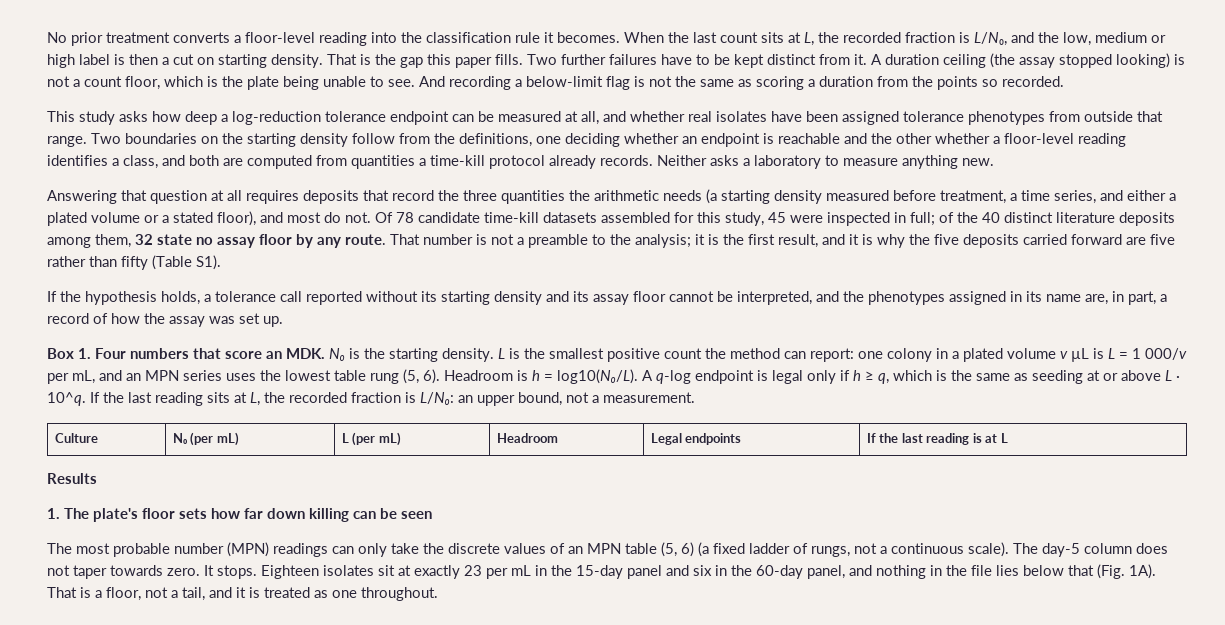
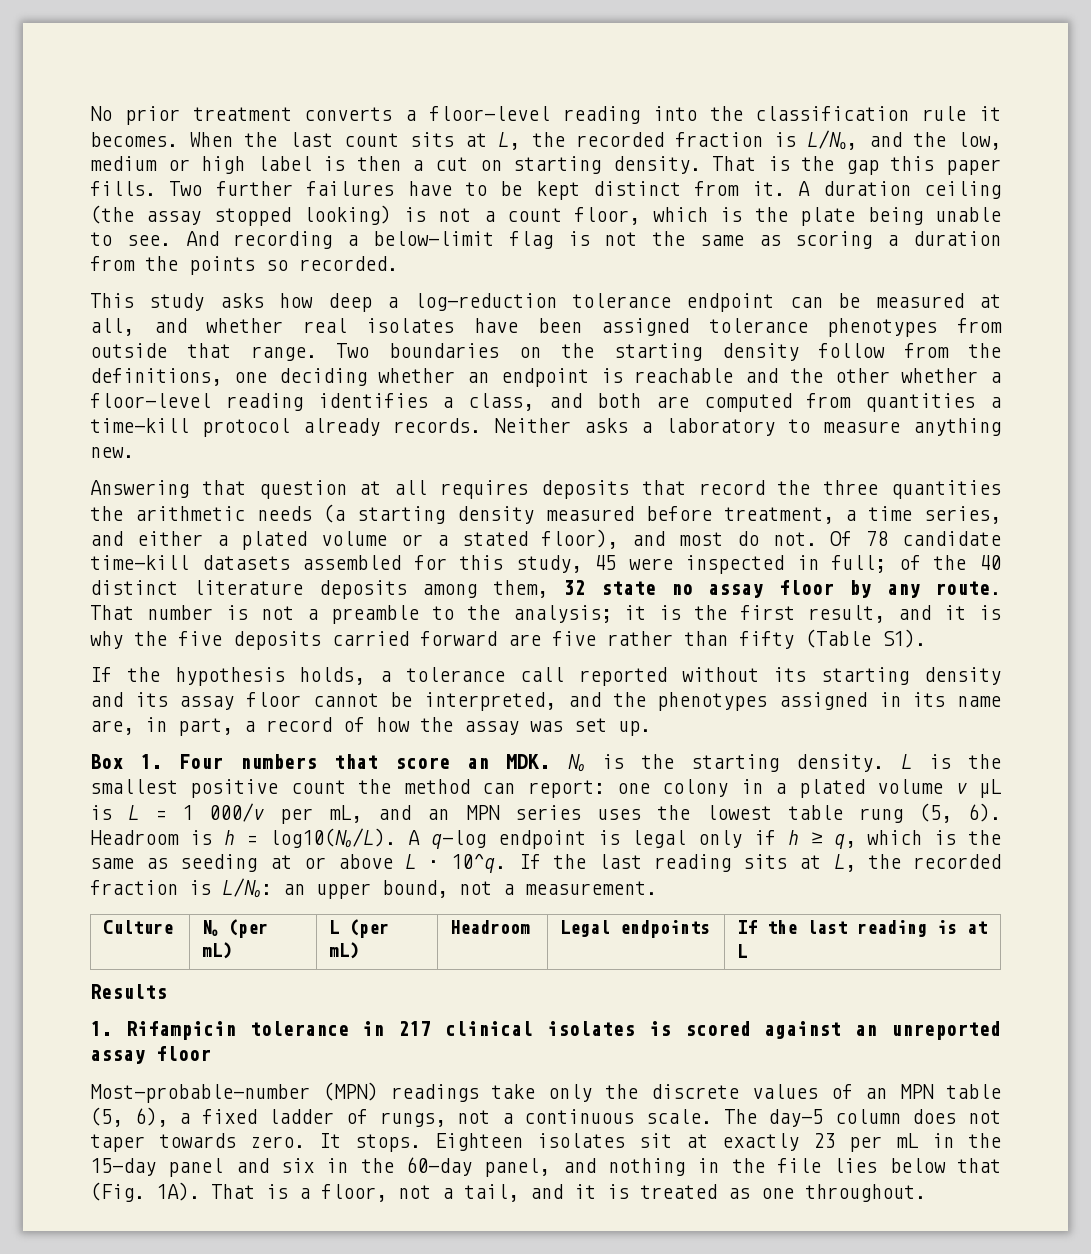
[64,508,432,522] [47,542,419,557] The plate's floor sets how far down killing can be seen // The most probable number (MPN) readings can only take -> [125,1021,1002,1040] [90,1046,211,1064] [90,1082,593,1103] Rifampicin tolerance in 217 clinical isolates is scored against an unreported assay floor // Most-probable-number (MPN) readings take only
[681,542,709,557] 6) (a -> [134,1107,191,1127] 6), a
[968,542,1009,557] scale). -> [646,1109,713,1124] scale.

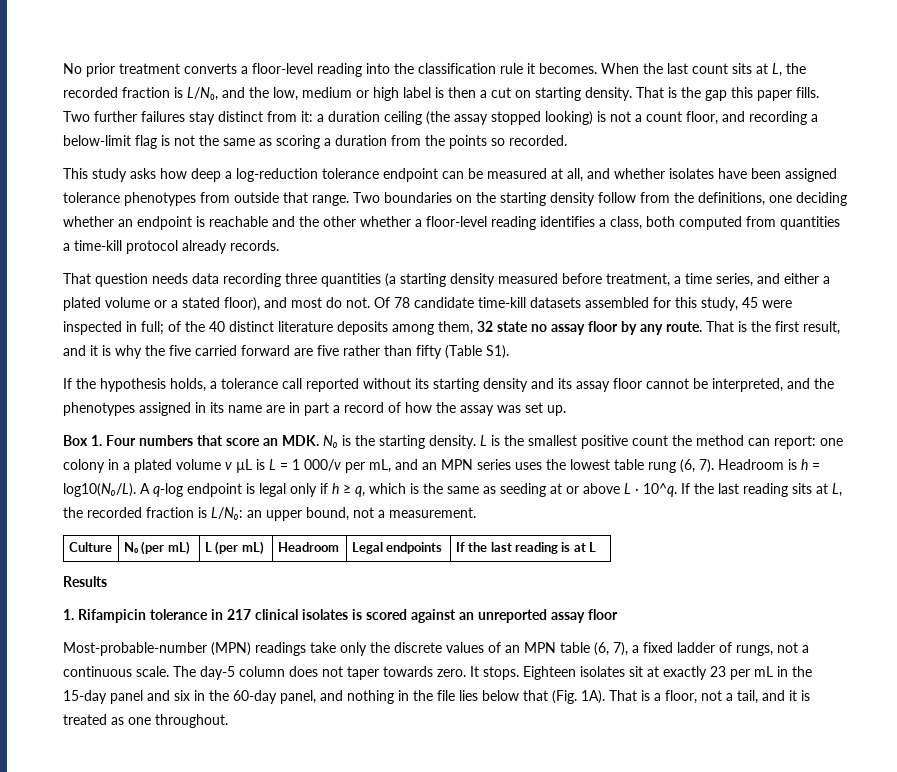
[407,181,811,200] have to be kept distinct from it. A -> [189,111,324,125] stay distinct from it: a
[652,207,1002,226] [90,231,219,246] which is the plate being unable to see. And -> [722,111,745,122] and
[302,318,347,333] real -> (665, 173) none
[549,393,689,408] and both are -> [646,216,675,227] both
[494,418,1001,436] [90,447,134,458] [90,480,1002,499] [90,506,312,521] Neither asks a laboratory to measure anything new. // Answering that question at all requires deposits that record the three quantities the arithmetic needs -> [63,273,381,287] // That question needs data recording three quantities
[146,605,647,624] number is not a preamble to the analysis; it -> (734, 326) none
[233,631,321,650] deposits -> (191, 350) none
[90,717,233,736] are, in part, -> [266,402,329,416] are in part
[918,803,1001,823] (5, 6). -> [680,459,714,473] (6, 7).
[90,1107,168,1127] (5, 6), -> [594,642,628,656] (6, 7),

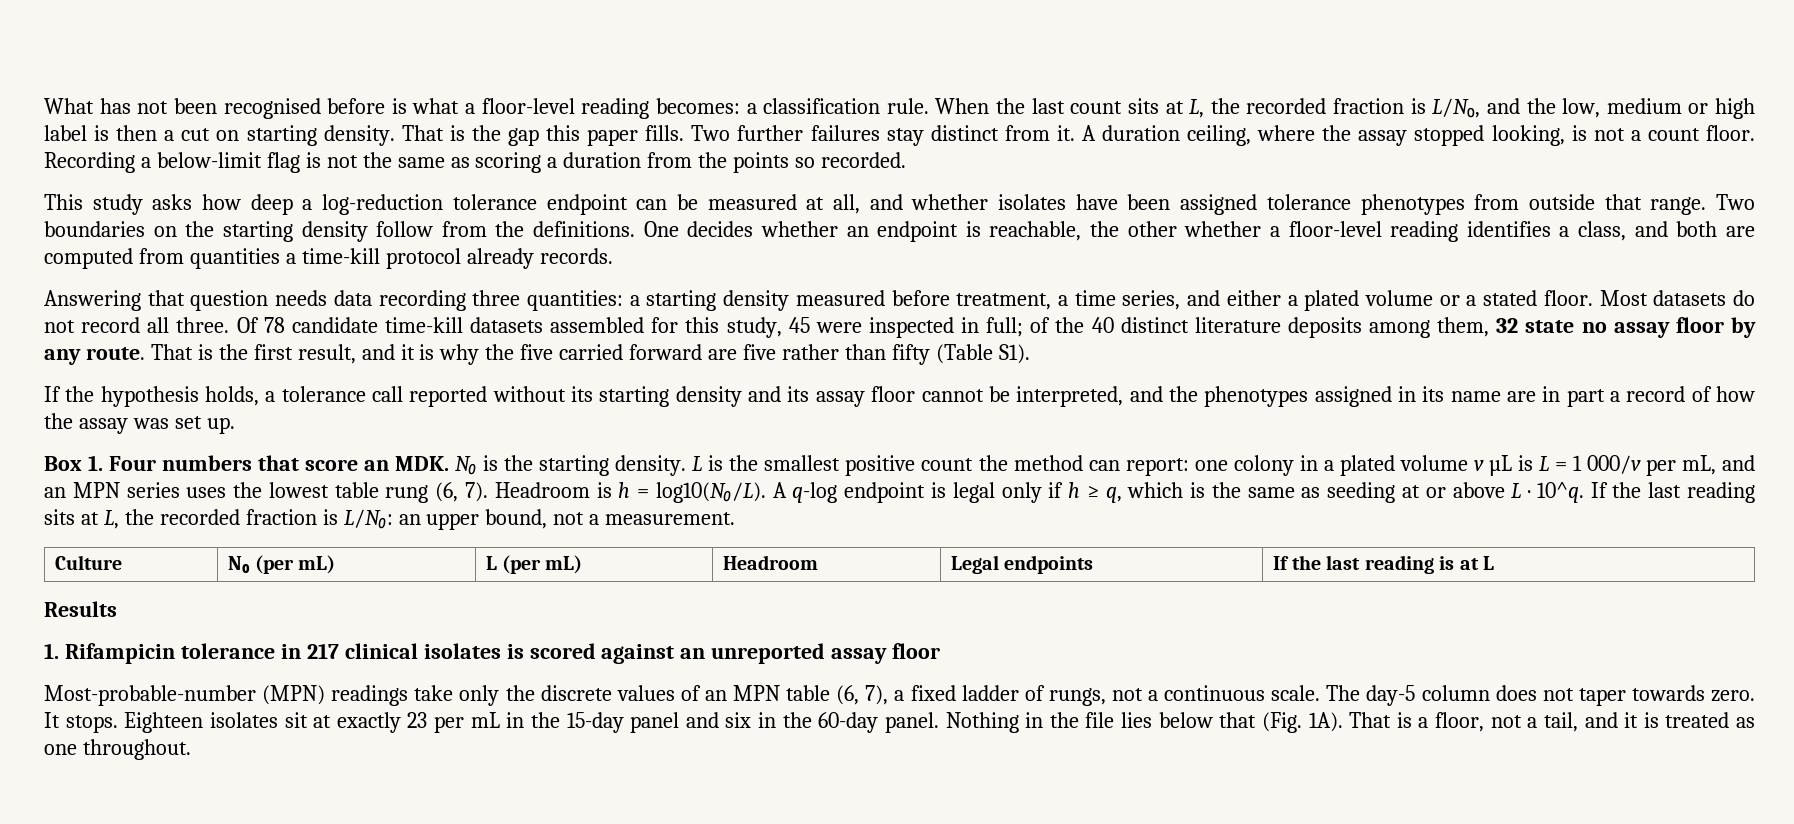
[63,63,597,77] No prior treatment converts a floor-level reading into the classification rule it becomes. -> [44,98,929,119] What has not been recognised before is what a floor-level reading becomes: a classification rule.
[301,111,450,125] it: a duration ceiling (the -> [1056,125,1352,146] it. A duration ceiling, where the
[545,111,593,125] looking) -> [1491,125,1565,146] looking,
[686,111,807,125] floor, and recording -> [1705,125,1755,141] [44,152,135,173] floor. Recording
[698,192,847,206] definitions, one deciding -> [533,221,754,237] definitions. One decides
[209,216,295,227] reachable and -> [989,221,1082,241] reachable,
[646,216,675,227] both -> [1634,221,1755,237] and both are
[63,273,91,284] That -> [44,290,185,311] Answering that
[321,273,396,287] quantities (a -> [527,290,640,311] quantities: a
[224,297,370,311] floor), and most do not. -> [1543,290,1756,306] [44,317,230,333] floor. Most datasets do not record all three.
[280,690,394,704] panel, and nothing -> [884,712,1019,733] panel. Nothing

